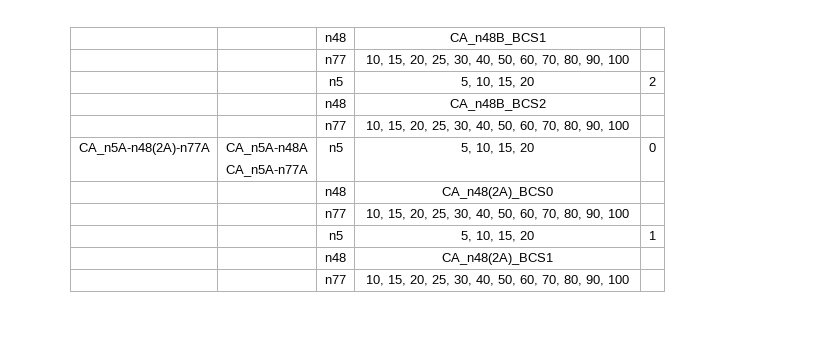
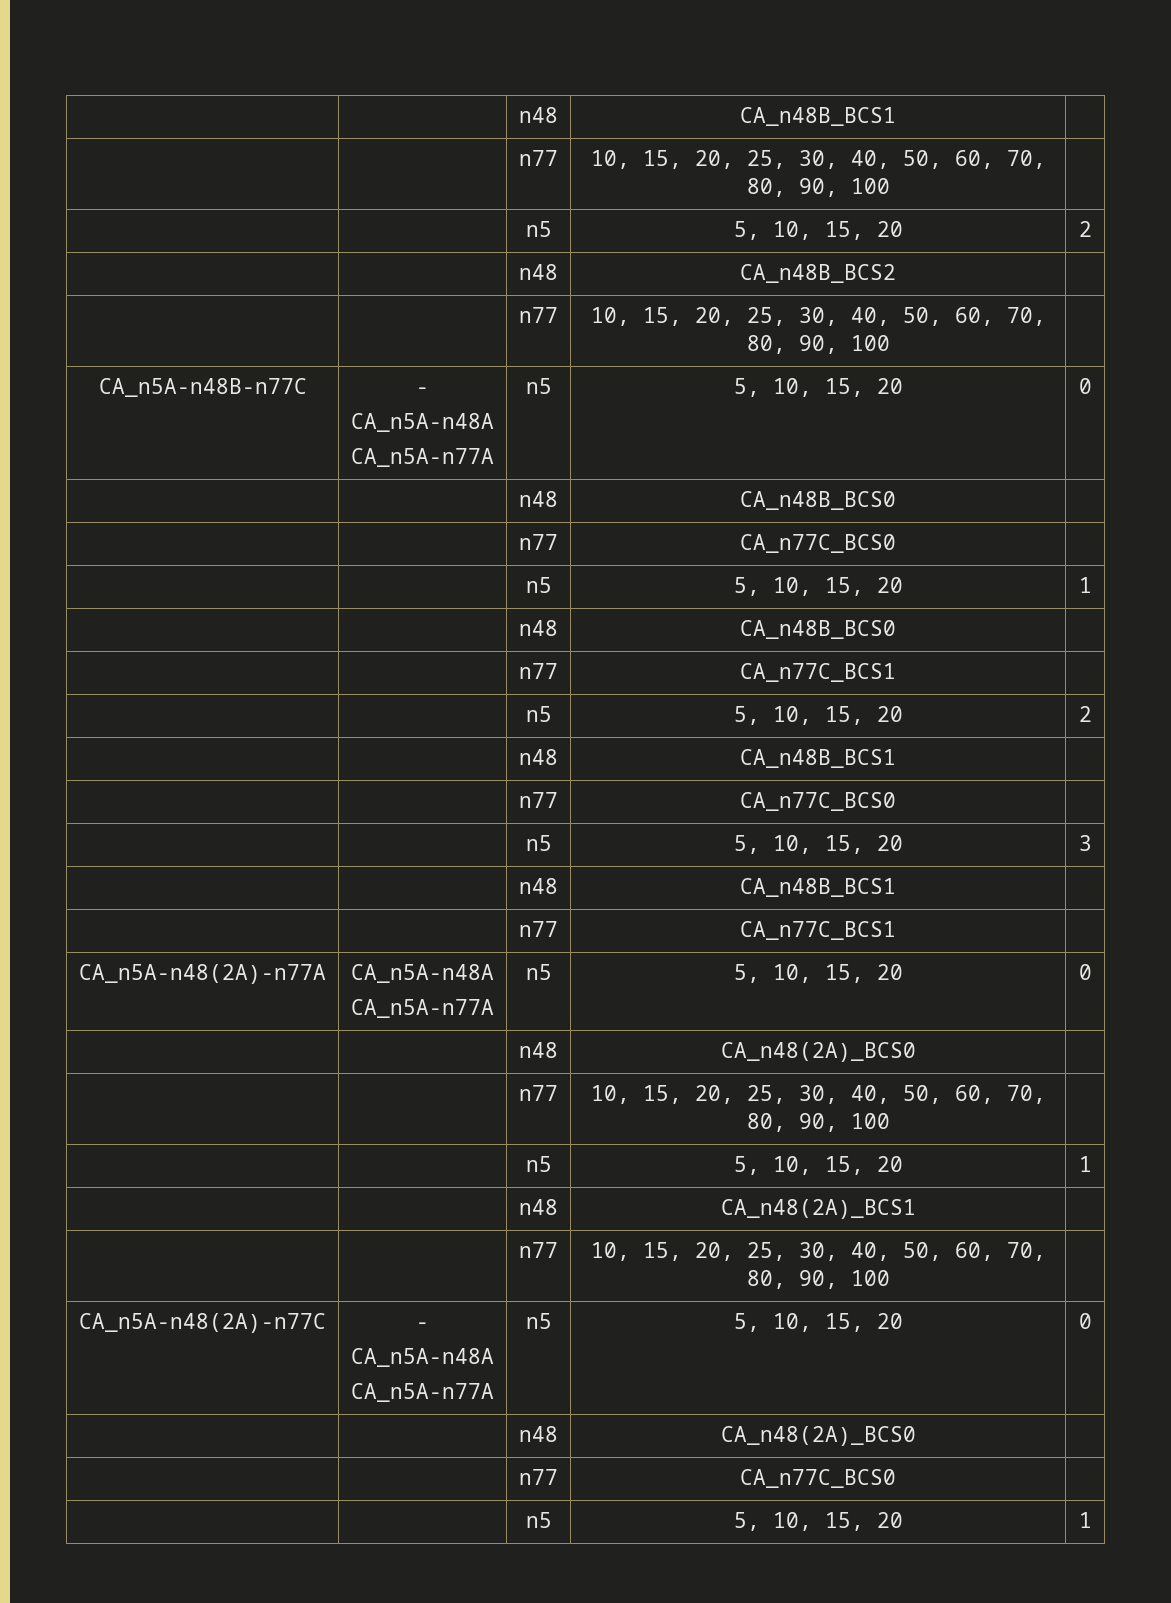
(629, 125) none -> [98,378,307,397] [416,387,429,394] [351,413,494,432] [351,448,494,467] [525,378,552,394] [733,378,903,397] [1078,378,1092,394] [519,491,558,507] [740,491,896,510] [519,534,558,550] [740,534,896,553] [525,577,552,593] [733,577,903,596] [1078,577,1092,593] [519,620,558,636] [740,620,896,639] [519,663,558,679] [740,663,896,682] [525,706,552,722] [733,706,903,725] [1078,706,1092,722] [519,749,558,765] [740,749,896,768] [519,792,558,808] [740,792,896,811] [525,835,552,851] [733,835,903,854] [1078,835,1092,851] [519,878,558,894] [740,878,896,897] [519,921,558,937] [740,921,896,940] // CA_n5A-n48B-n77C | - // CA_n5A-n48A // CA_n5A-n77A | n5 | 5, 10, 15, 20 | 0 // | | n48 | CA_n48B_BCS0 | // | | n77 | CA_n77C_BCS0 | // | | n5 | 5, 10, 15, 20 | 1 // | | n48 | CA_n48B_BCS0 | // | | n77 | CA_n77C_BCS1 | // | | n5 | 5, 10, 15, 20 | 2 // | | n48 | CA_n48B_BCS1 | // | | n77 | CA_n77C_BCS0 | // | | n5 | 5, 10, 15, 20 | 3 // | | n48 | CA_n48B_BCS1 | // | | n77 | CA_n77C_BCS1 |
(629, 279) none -> [79,1313,326,1333] [416,1322,429,1329] [351,1348,494,1367] [351,1383,494,1402] [525,1313,552,1329] [733,1313,903,1332] [1078,1313,1092,1329] [519,1426,558,1442] [720,1426,916,1446] [519,1469,558,1485] [740,1469,896,1488] [525,1512,552,1528] [733,1512,903,1531] [1078,1512,1092,1528] // CA_n5A-n48(2A)-n77C | - // CA_n5A-n48A // CA_n5A-n77A | n5 | 5, 10, 15, 20 | 0 // | | n48 | CA_n48(2A)_BCS0 | // | | n77 | CA_n77C_BCS0 | // | | n5 | 5, 10, 15, 20 | 1

